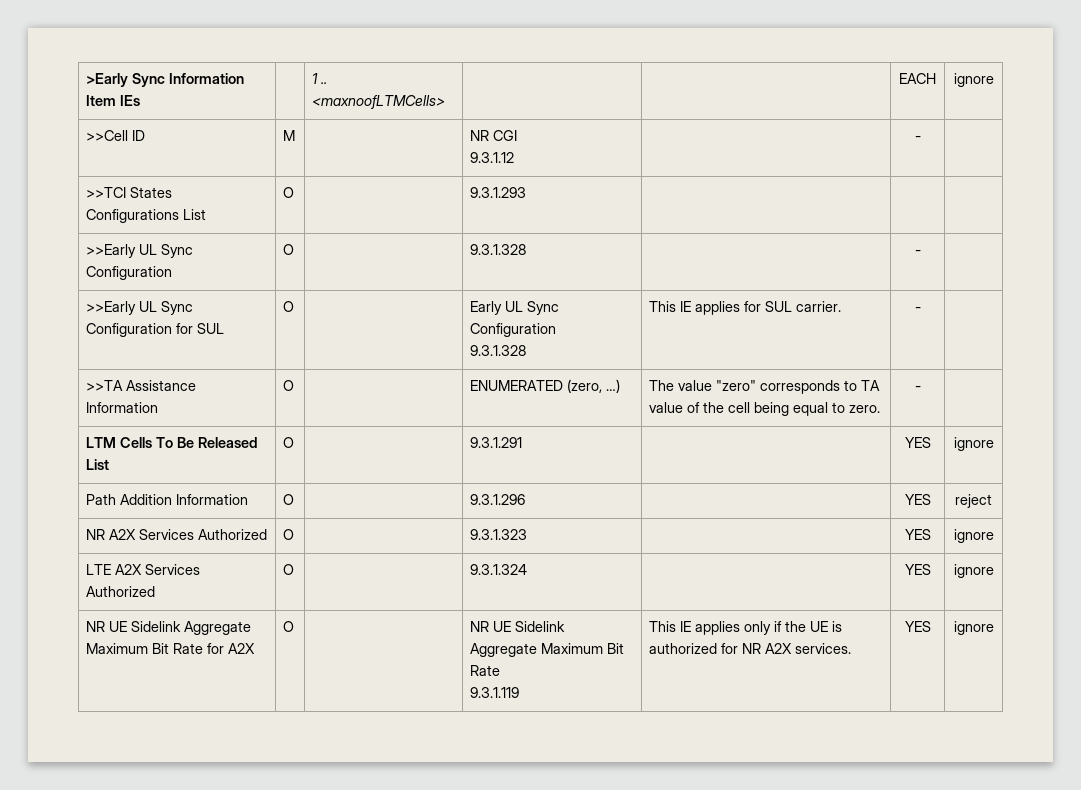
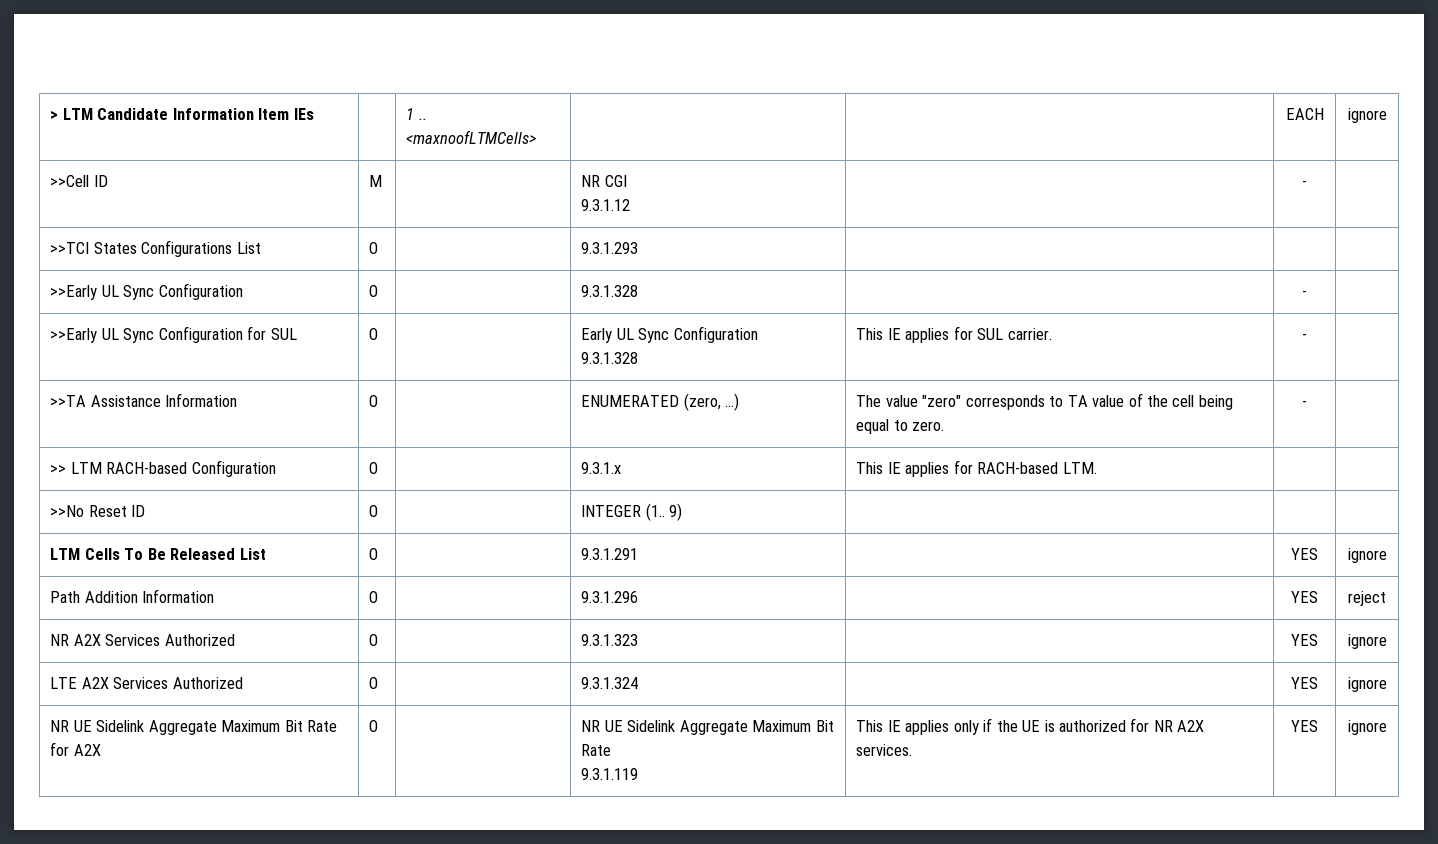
[86,73,166,87] >Early Sync -> [50,108,169,120] > LTM Candidate
(921, 388) none -> [50,460,276,477] [369,462,379,474] [581,462,622,474] [856,460,1097,477] [50,505,146,517] [369,505,379,517] [581,503,683,521] // >> LTM RACH-based Configuration | O | | 9.3.1.x | This IE applies for RACH-based LTM. | | // >>No Reset ID | O | | INTEGER (1.. 9) | | |

